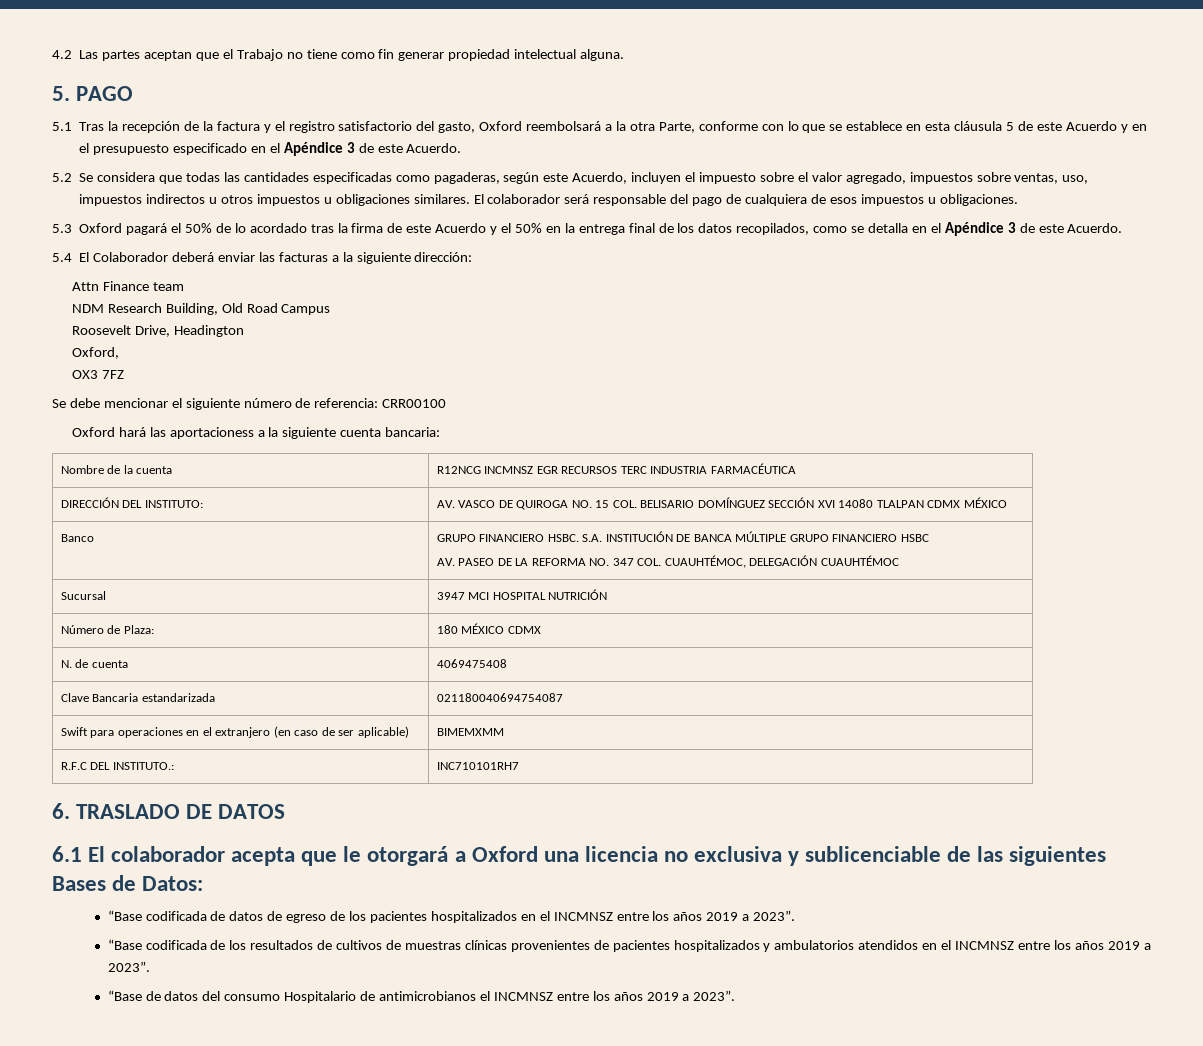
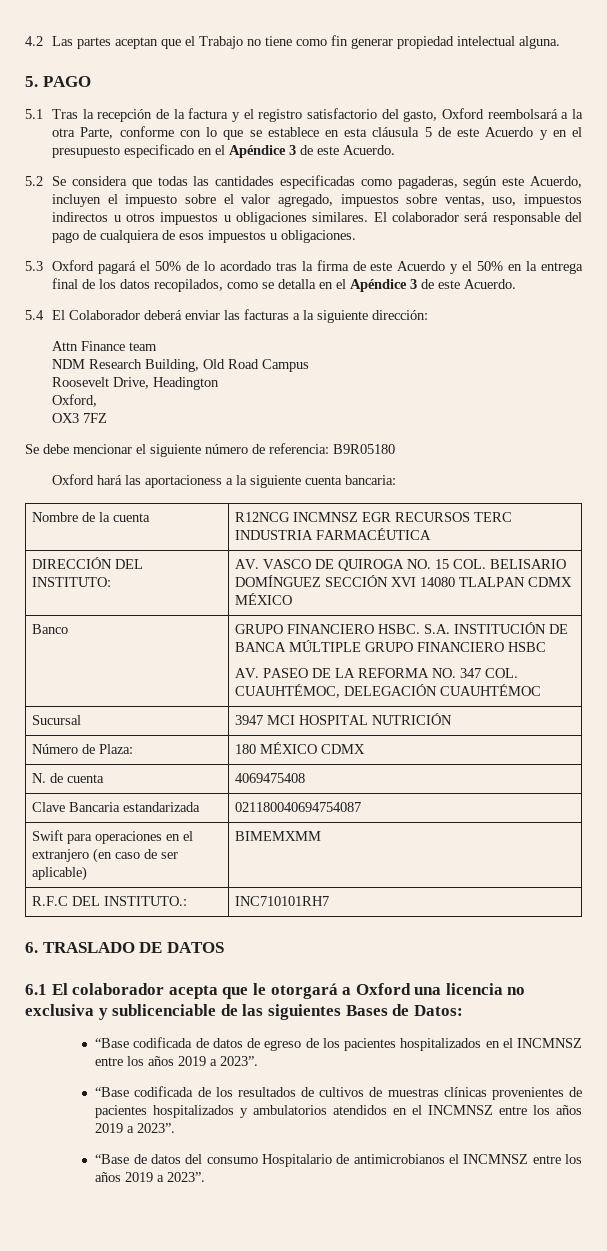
[382,399,447,408] CRR00100 -> [333,444,395,454] B9R05180

